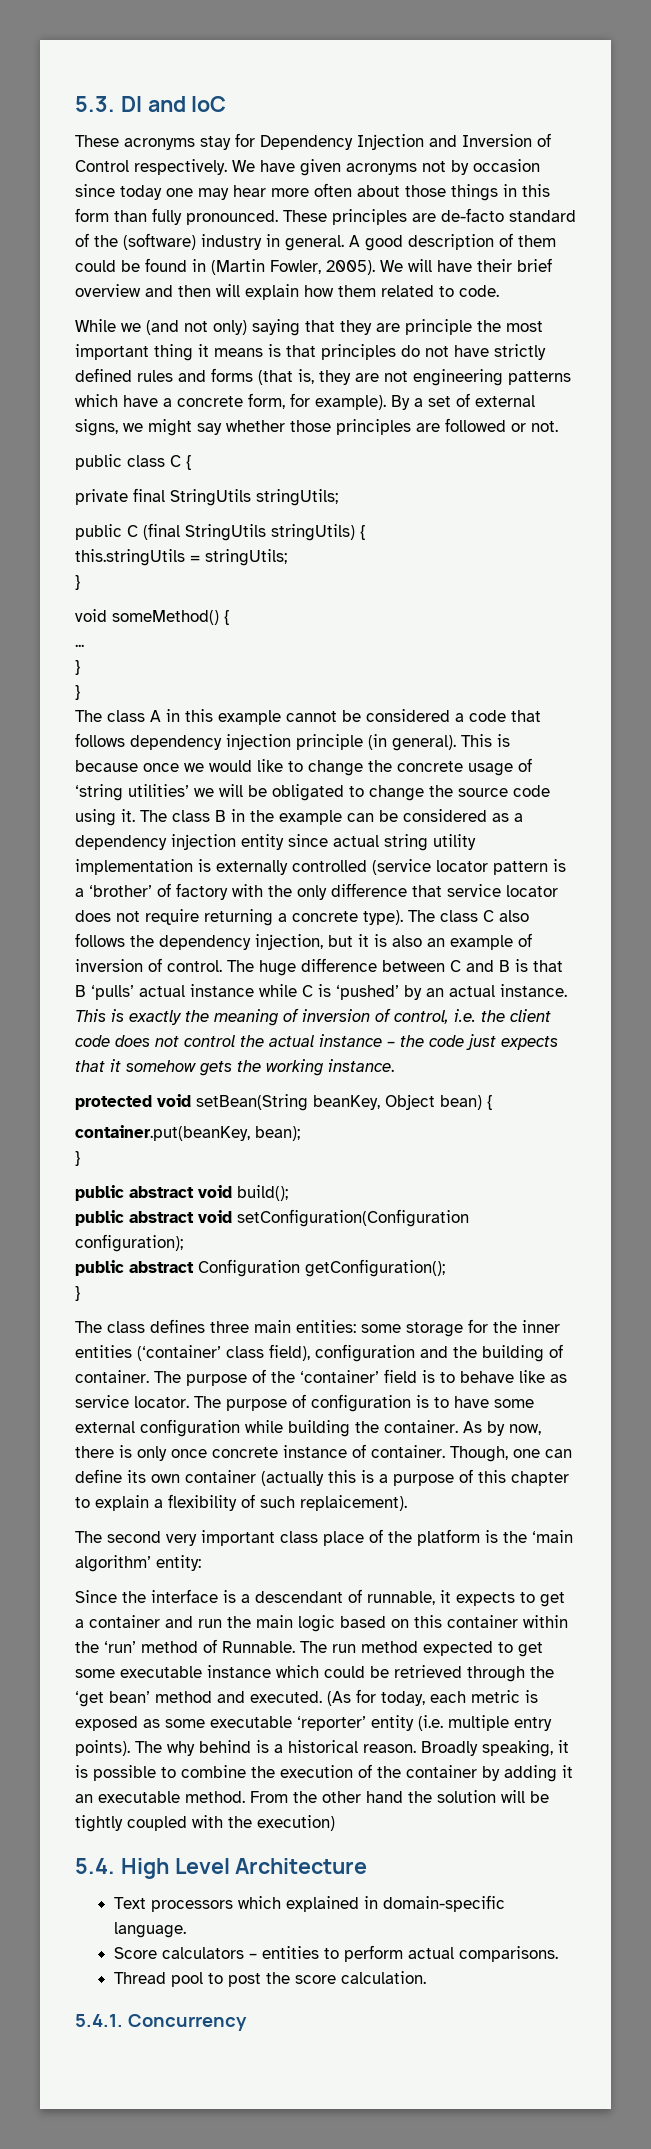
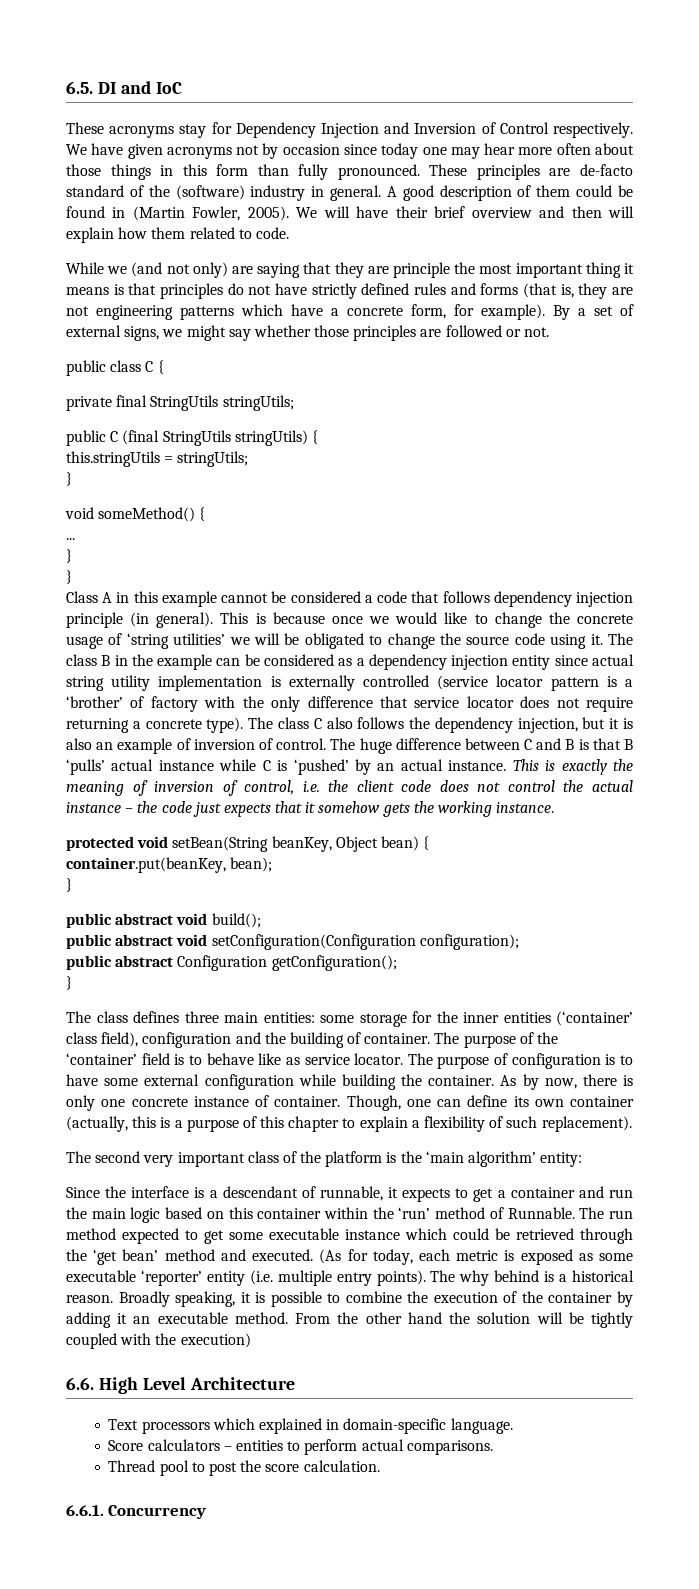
[75,96,115,112] 5.3. -> [66,81,93,94] 6.5.
(247, 327) none -> [232,266,253,274] are
[75,710,145,722] The class -> [66,591,98,603] Class
[171,1449,207,1458] once -> [101,1099,126,1107] one
[261,1471,324,1486] (actually -> [66,1116,128,1132] (actually,
[300,1495,407,1511] replaicement). -> [541,1116,632,1132] replacement).
[323,1531,364,1546] place -> (279, 1157) none
[75,1858,115,1874] 5.4. -> [66,1377,94,1390] 6.6.
[75,2014,123,2027] 5.4.1. -> [66,1505,104,1516] 6.6.1.

